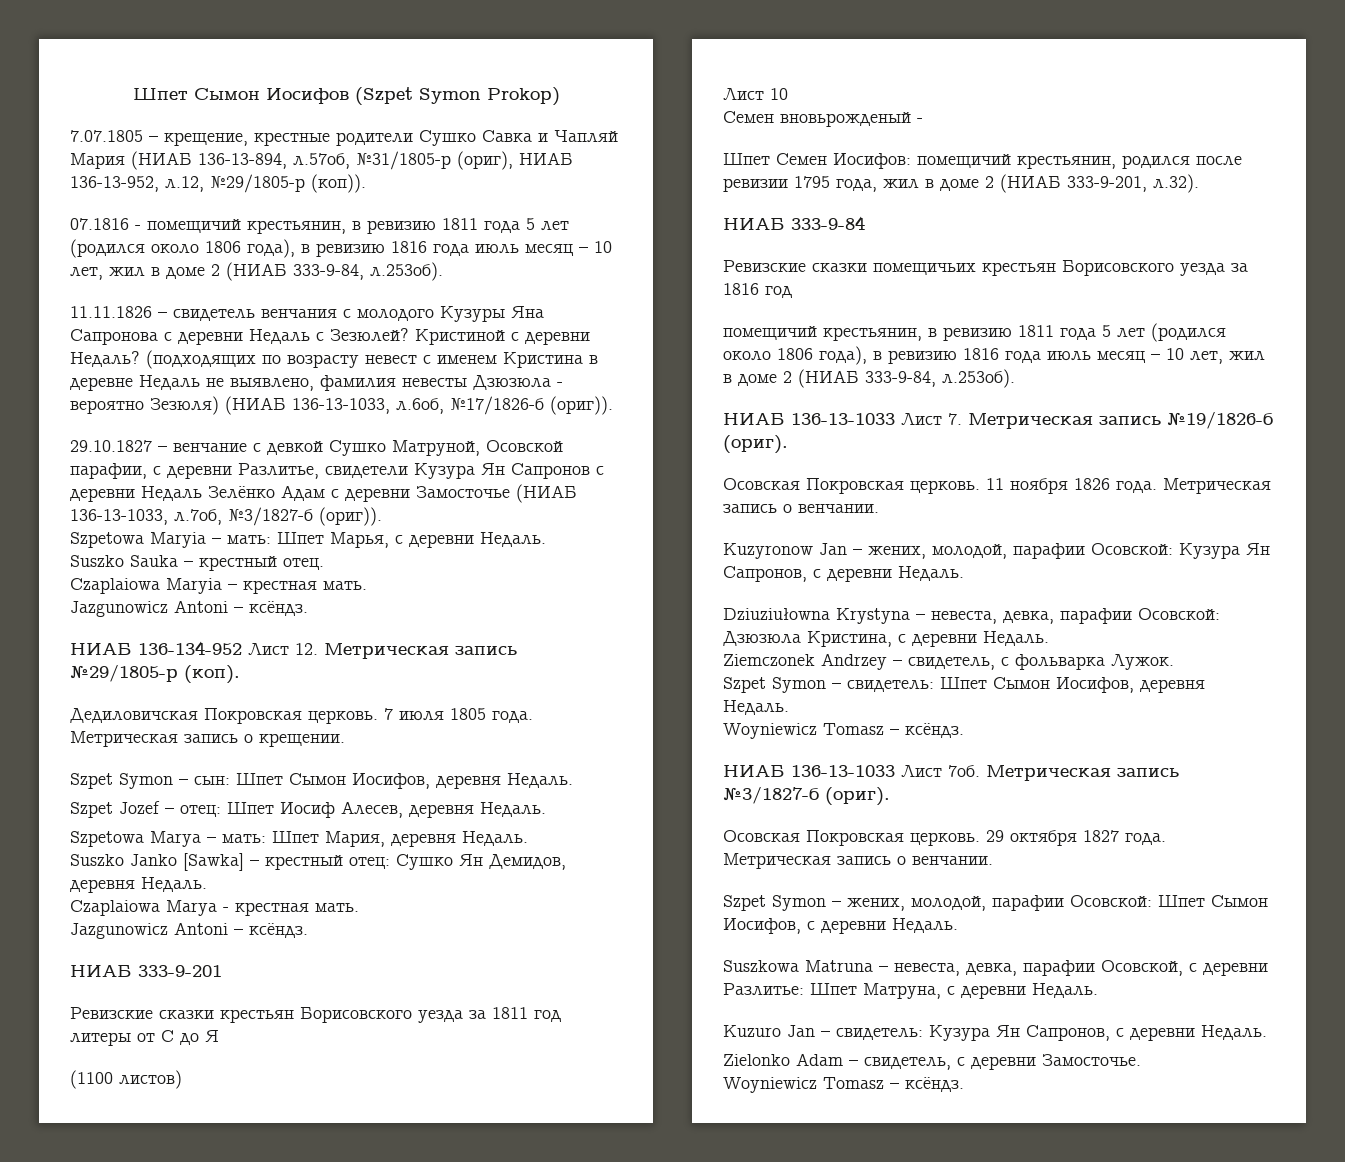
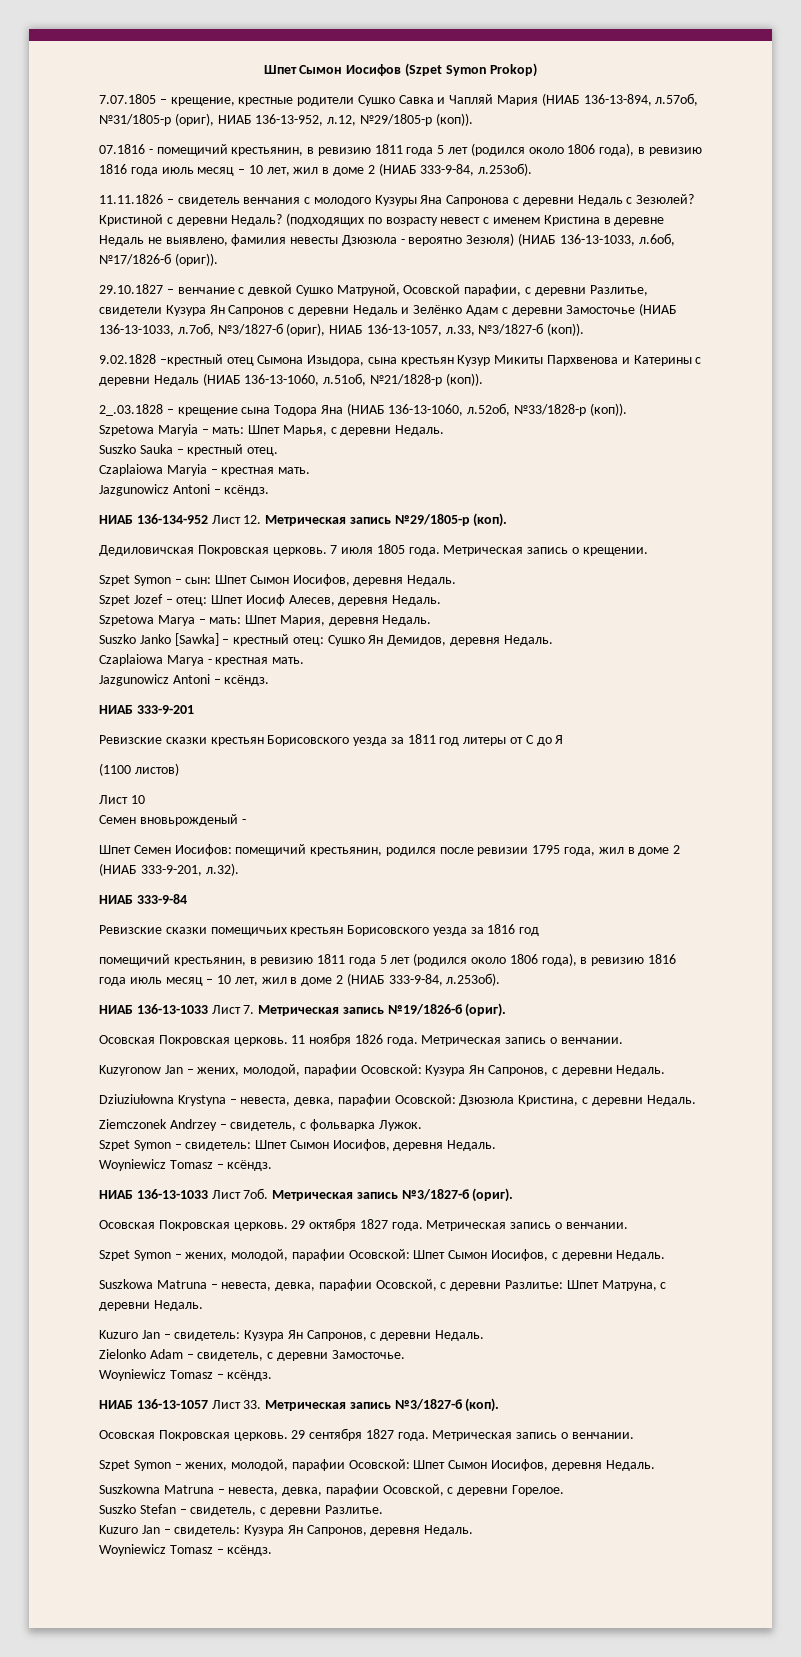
(202, 493) none -> [401,307,410,314] и
[319,507,382,526] (ориг)). -> [286,323,585,336] [99,354,702,366] [99,373,483,386] [99,403,627,416] (ориг), НИАБ 136-13-1057, л.33, №3/1827-б (коп)). // 9.02.1828 –крестный отец Сымона Изыдора, сына крестьян Кузур Микиты Пархвенова и Катерины с деревни Недаль (НИАБ 136-13-1060, л.51об, №21/1828-р (коп)). // 2_.03.1828 – крещение сына Тодора Яна (НИАБ 136-13-1060, л.52об, №33/1828-р (коп)).
(964, 1084) none -> [99,1398,500,1412] [99,1428,634,1441] [99,1459,655,1471] [99,1484,565,1496] [99,1504,383,1516] [99,1525,474,1536] [99,1544,273,1556] // НИАБ 136-13-1057 Лист 33. Метрическая запись №3/1827-б (коп). // Осовская Покровская церковь. 29 сентября 1827 года. Метрическая запись о венчании. // Szpet Symon – жених, молодой, парафии Осовской: Шпет Сымон Иосифов, деревня Недаль. // Suszkowna Matruna – невеста, девка, парафии Осовской, с деревни Горелое. // Suszko Stefan – свидетель, с деревни Разлитье. // Kuzuro Jan – свидетель: Кузура Ян Сапронов, деревня Недаль. // Woyniewicz Tomasz – ксёндз.

